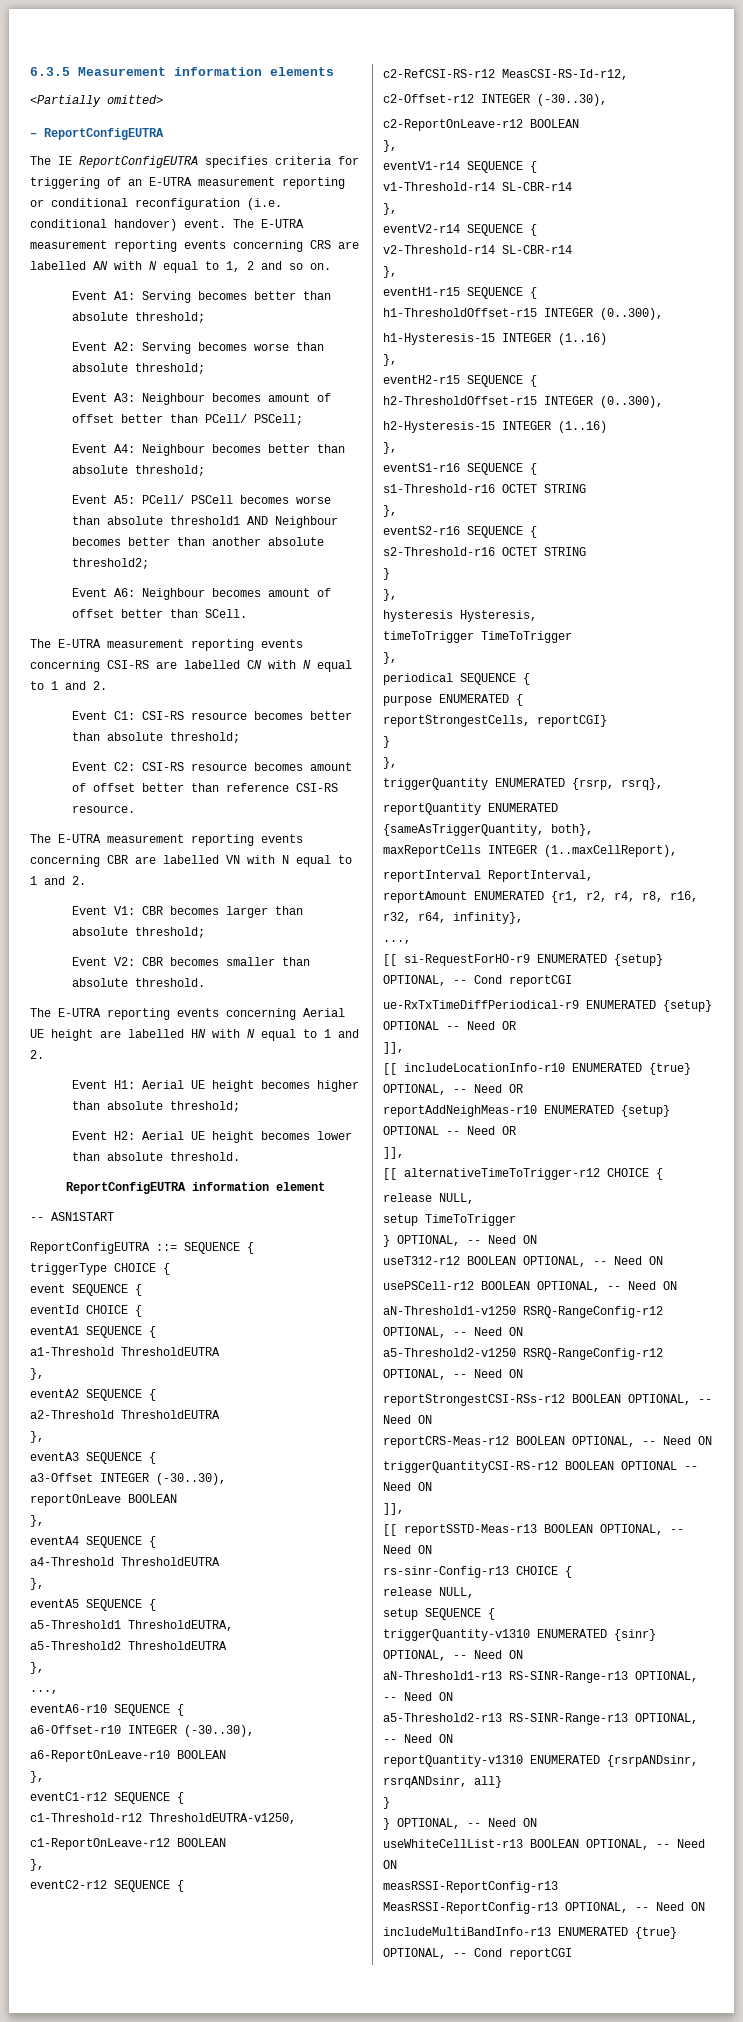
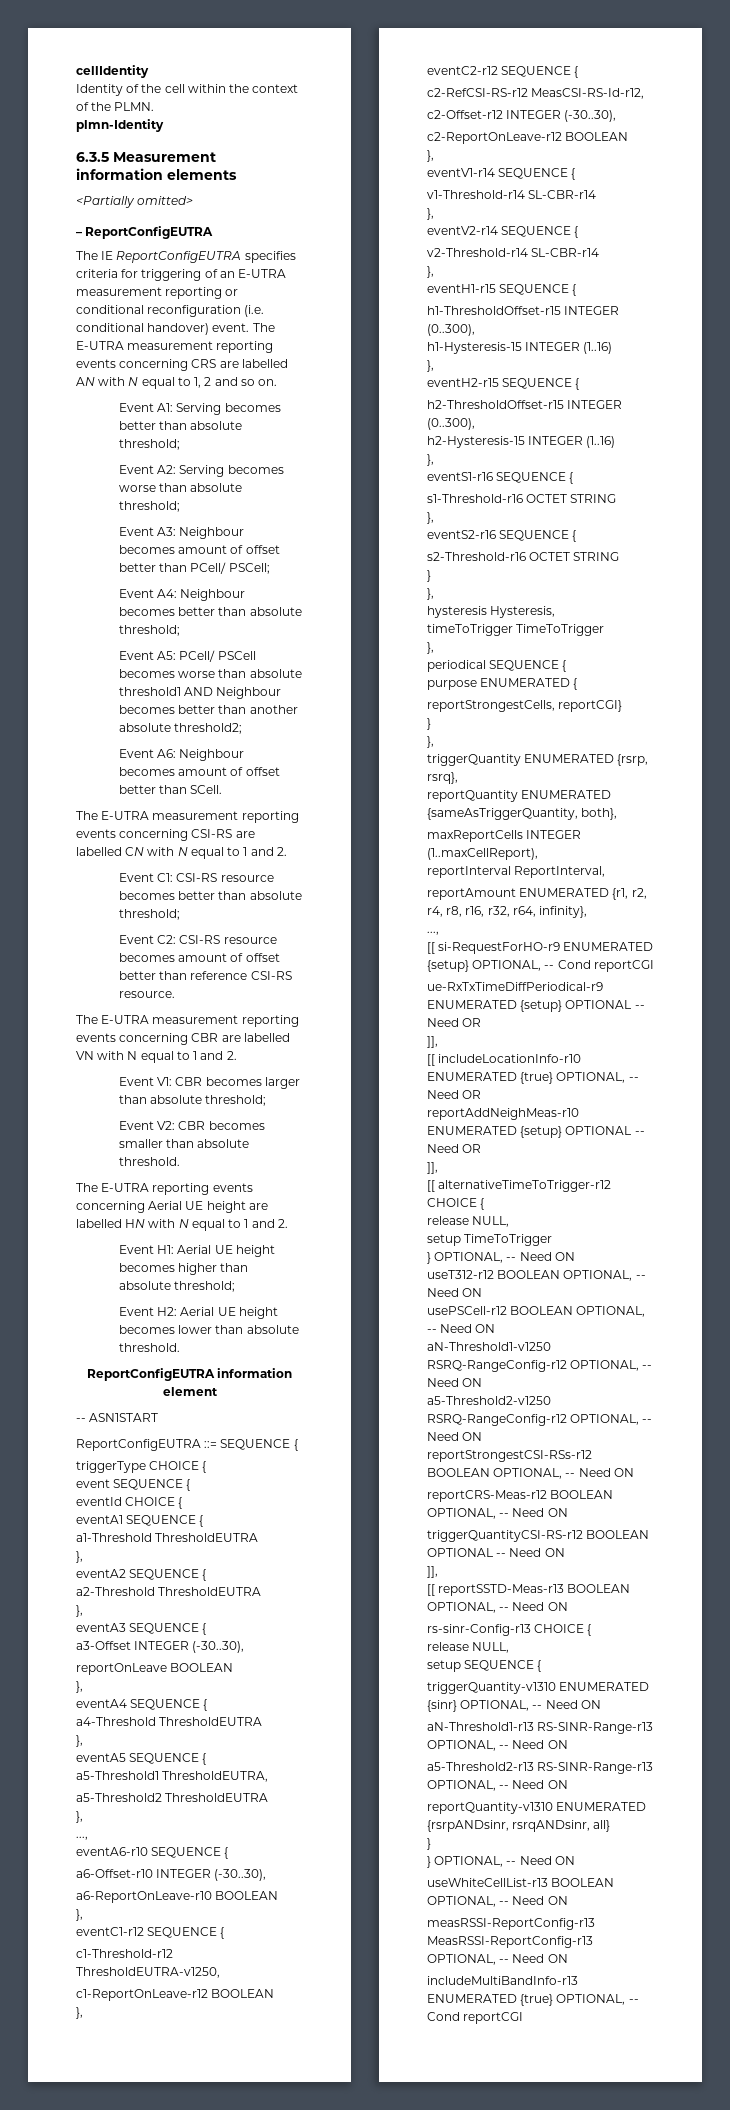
(30, 71) none -> [76,65,149,78] [76,84,299,96] [76,102,155,111] [76,119,164,132] cellIdentity // Identity of the cell within the context of the PLMN. // plmn-Identity //

